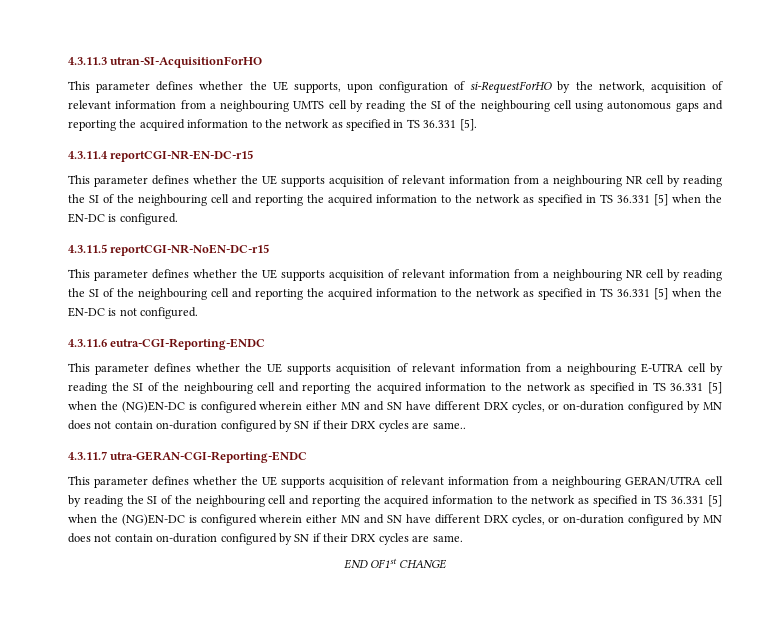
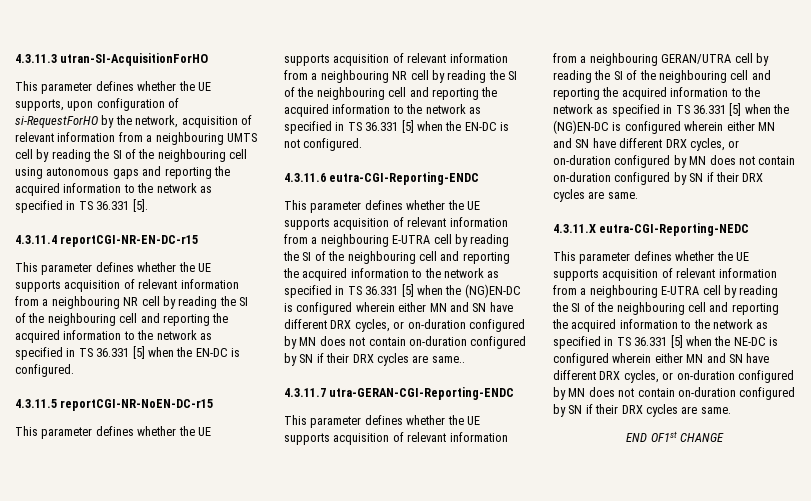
(463, 538) none -> [553,223,750,236] [553,251,749,264] [553,268,777,281] [553,285,779,298] [552,302,779,315] [552,319,769,332] [553,335,778,349] [553,353,770,366] [553,370,794,383] [553,387,796,400] [553,404,731,417] // 4.3.11.X eutra-CGI-Reporting-NEDC // This parameter defines whether the UE supports acquisition of relevant information from a neighbouring E-UTRA cell by reading the SI of the neighbouring cell and reporting the acquired information to the network as specified in TS 36.331 [5] when the NE-DC is configured wherein either MN and SN have different DRX cycles, or on-duration configured by MN does not contain on-duration configured by SN if their DRX cycles are same.

